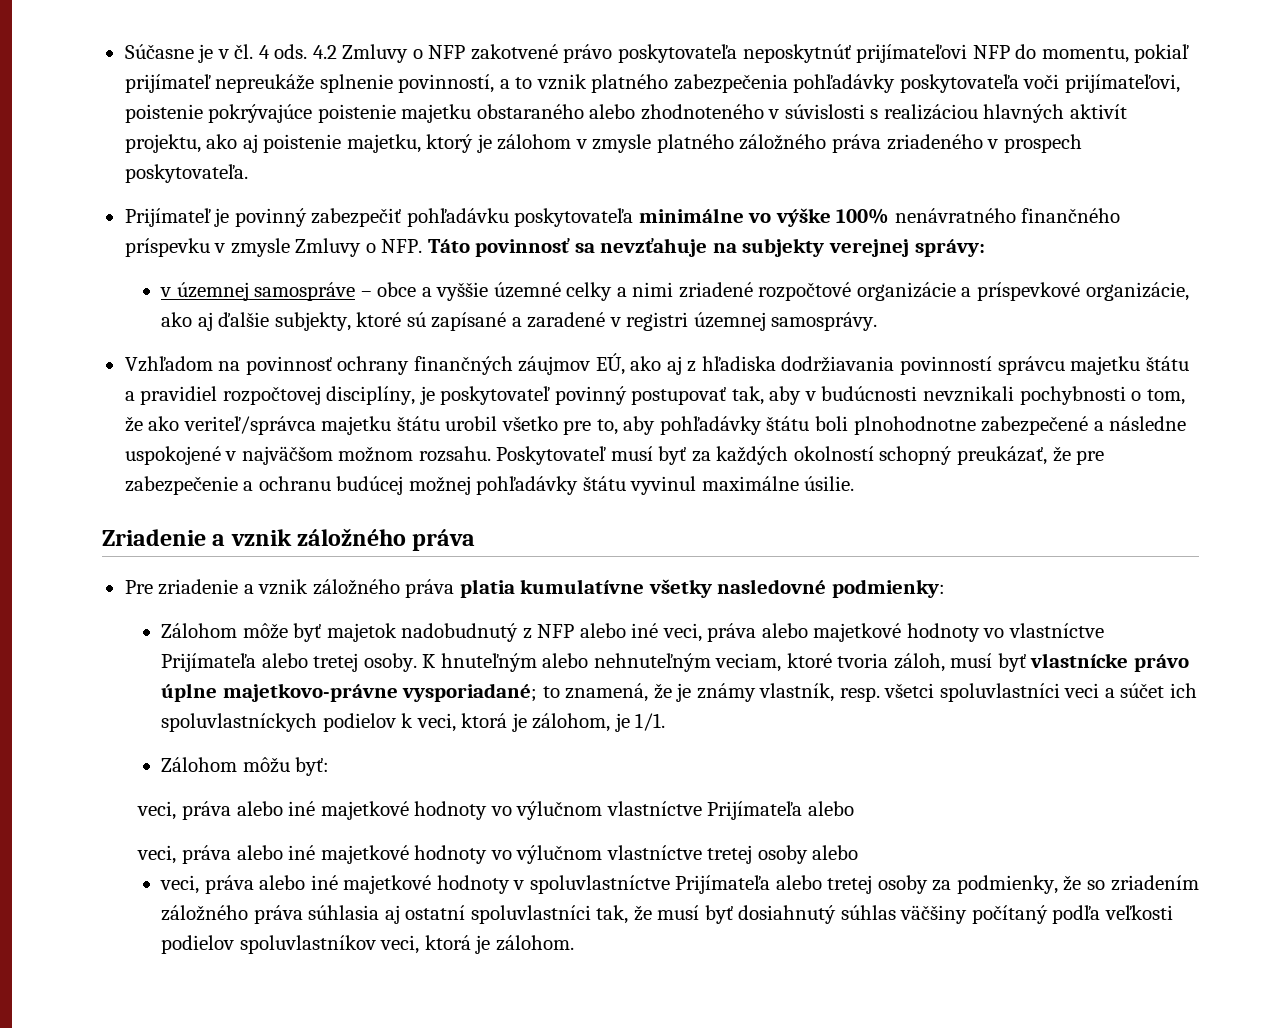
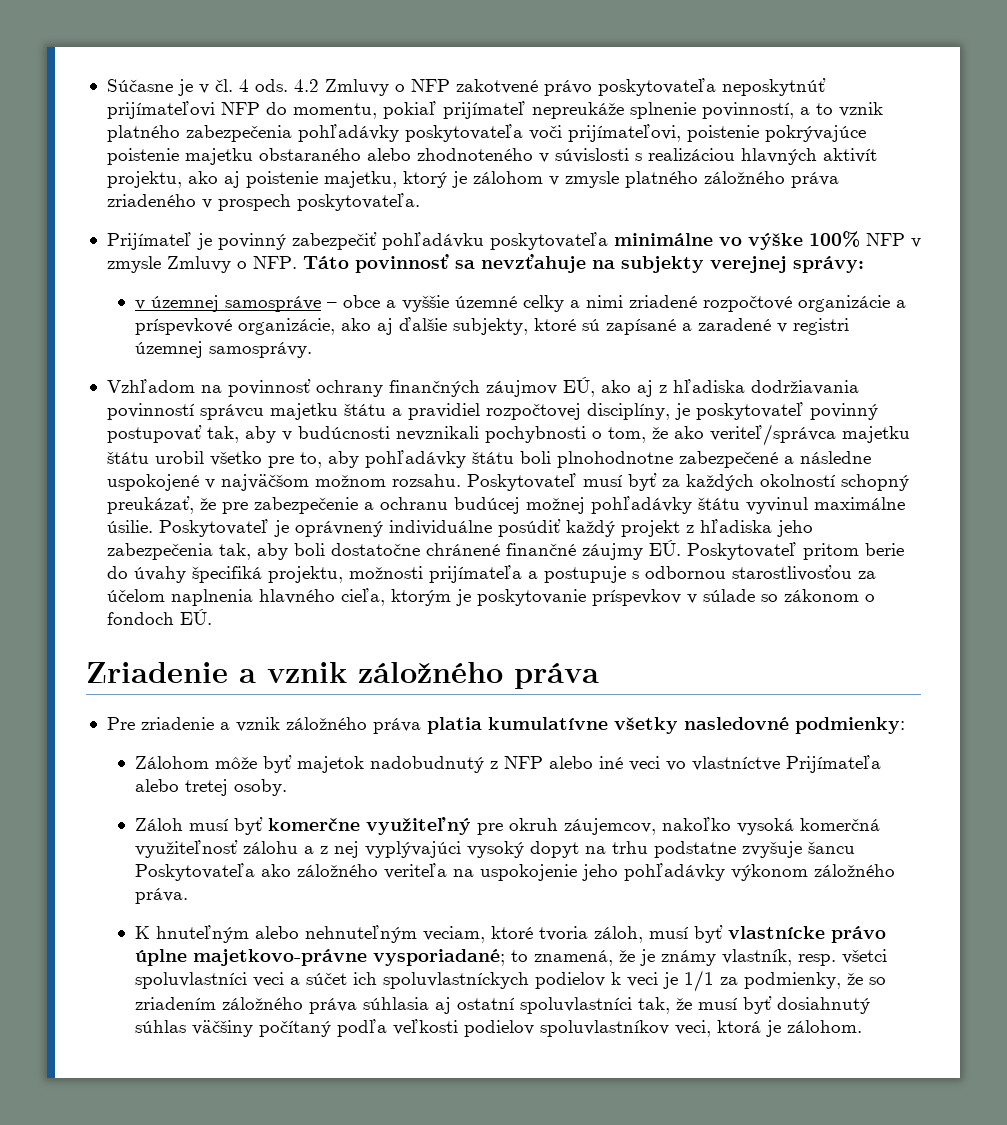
[894,208,1121,223] [124,238,210,257] nenávratného finančného príspevku -> [865,233,905,246] NFP
(855, 483) none -> [158,519,813,537] [106,540,904,560] [106,565,876,583] [106,588,875,606] [106,609,212,625] Poskytovateľ je oprávnený individuálne posúdiť každý projekt z hľadiska jeho zabezpečenia tak, aby boli dostatočne chránené finančné záujmy EÚ. Poskytovateľ pritom berie do úvahy špecifiká projektu, možnosti prijímateľa a postupuje s odbornou starostlivosťou za účelom naplnenia hlavného cieľa, ktorým je poskytovanie príspevkov v súlade so zákonom o fondoch EÚ.
[662,623,980,642] veci, práva alebo majetkové hodnoty -> [628,756,660,771] veci
(417, 662) none -> [134,817,880,835] [134,840,855,858] [134,863,895,881] [134,888,188,904] // Záloh musí byť komerčne využiteľný pre okruh záujemcov, nakoľko vysoká komerčná využiteľnosť zálohu a z nej vyplývajúci vysoký dopyt na trhu podstatne zvyšuje šancu Poskytovateľa ako záložného veriteľa na uspokojenie jeho pohľadávky výkonom záložného práva. //
[416,713,666,732] [160,757,330,776] [137,801,854,820] [137,845,859,864] [159,875,928,894] veci, ktorá je zálohom, je 1/1. // Zálohom môžu byť: // veci, práva alebo iné majetkové hodnoty vo výlučnom vlastníctve Prijímateľa alebo // veci, práva alebo iné majetkové hodnoty vo výlučnom vlastníctve tretej osoby alebo // veci, práva alebo iné majetkové hodnoty v spoluvlastníctve Prijímateľa alebo tretej osoby -> [626,970,714,992] veci je 1/1

